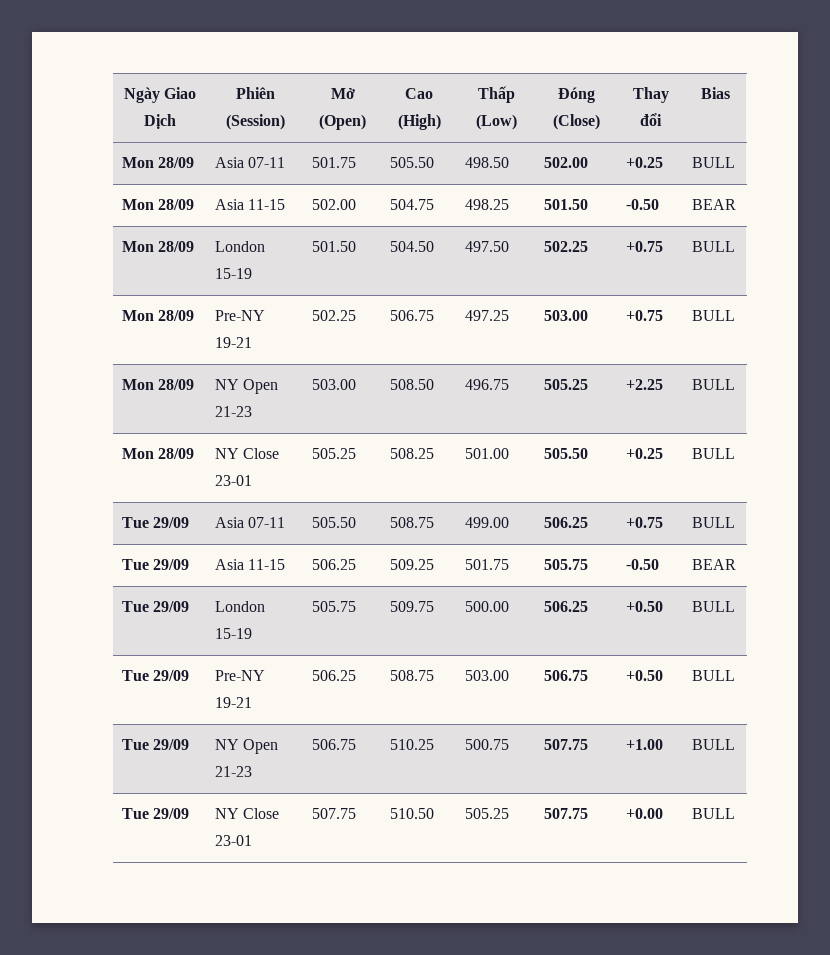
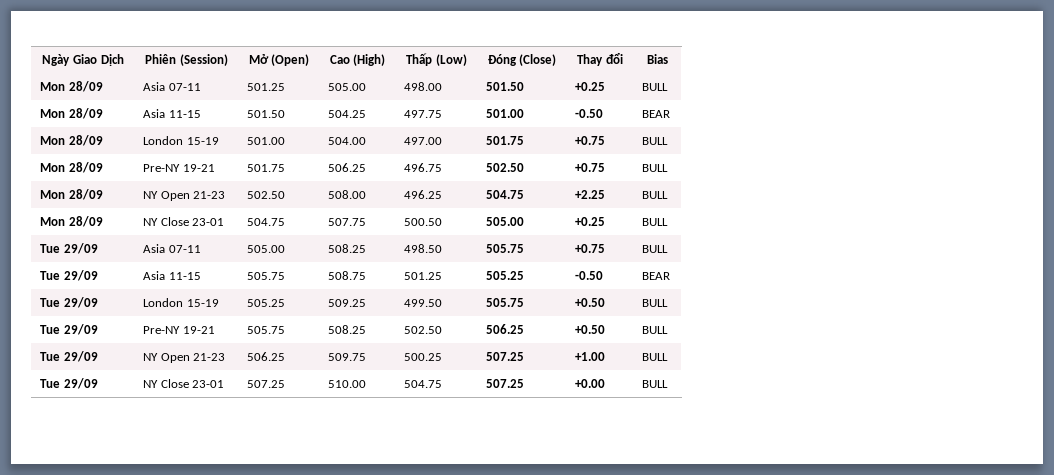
[311,157,356,168] [389,157,434,168] [464,157,509,168] [543,157,588,168] 501.75 | 505.50 | 498.50 | 502.00 -> [247,83,286,91] [328,83,367,91] [404,82,443,91] [486,82,525,91] 501.25 | 505.00 | 498.00 | 501.50
[311,199,356,210] [389,199,434,210] [464,199,509,210] [543,199,588,210] 502.00 | 504.75 | 498.25 | 501.50 -> [247,110,286,118] [328,110,367,118] [404,110,443,118] [486,109,525,118] 501.50 | 504.25 | 497.75 | 501.00
[311,241,356,252] [389,241,434,252] [464,241,509,252] [543,241,588,252] 501.50 | 504.50 | 497.50 | 502.25 -> [247,137,286,145] [328,137,367,145] [404,137,443,145] [486,136,525,145] 501.00 | 504.00 | 497.00 | 501.75
[311,310,356,321] [389,310,434,321] [464,310,509,321] [543,310,588,321] 502.25 | 506.75 | 497.25 | 503.00 -> [247,164,286,172] [328,163,367,172] [404,163,443,172] [486,163,525,172] 501.75 | 506.25 | 496.75 | 502.50
[311,379,356,390] [389,379,434,390] [464,379,509,390] [543,379,588,390] 503.00 | 508.50 | 496.75 | 505.25 -> [247,191,286,199] [328,190,367,199] [404,190,443,199] [486,190,525,199] 502.50 | 508.00 | 496.25 | 504.75
[311,448,356,459] [389,448,434,459] [464,448,509,459] [543,448,588,459] 505.25 | 508.25 | 501.00 | 505.50 -> [247,218,286,226] [328,218,367,226] [404,218,443,226] [486,217,525,226] 504.75 | 507.75 | 500.50 | 505.00
[311,517,356,528] [389,517,434,528] [464,517,509,528] [543,517,588,528] 505.50 | 508.75 | 499.00 | 506.25 -> [247,245,286,253] [328,244,367,253] [404,244,443,253] [486,244,525,253] 505.00 | 508.25 | 498.50 | 505.75
[311,559,356,570] [389,559,434,570] [464,559,509,570] [543,559,588,570] 506.25 | 509.25 | 501.75 | 505.75 -> [247,272,286,280] [328,271,367,280] [404,272,443,280] [486,271,525,280] 505.75 | 508.75 | 501.25 | 505.25
[311,601,356,612] [389,601,434,612] [464,601,509,612] [543,601,588,612] 505.75 | 509.75 | 500.00 | 506.25 -> [247,299,286,307] [328,299,367,307] [404,299,443,307] [486,298,525,307] 505.25 | 509.25 | 499.50 | 505.75
[311,670,356,681] [389,670,434,681] [464,670,509,681] [543,670,588,681] 506.25 | 508.75 | 503.00 | 506.75 -> [247,326,286,334] [328,325,367,334] [404,326,443,334] [486,324,525,334] 505.75 | 508.25 | 502.50 | 506.25
[311,739,356,750] [389,739,434,750] [464,739,509,750] [543,739,588,750] 506.75 | 510.25 | 500.75 | 507.75 -> [247,352,286,361] [328,353,367,361] [404,353,443,361] [486,352,525,361] 506.25 | 509.75 | 500.25 | 507.25
[311,808,356,819] [389,808,434,819] [464,808,509,819] [543,808,588,819] 507.75 | 510.50 | 505.25 | 507.75 -> [247,380,286,388] [328,380,367,388] [404,380,443,388] [486,379,525,388] 507.25 | 510.00 | 504.75 | 507.25

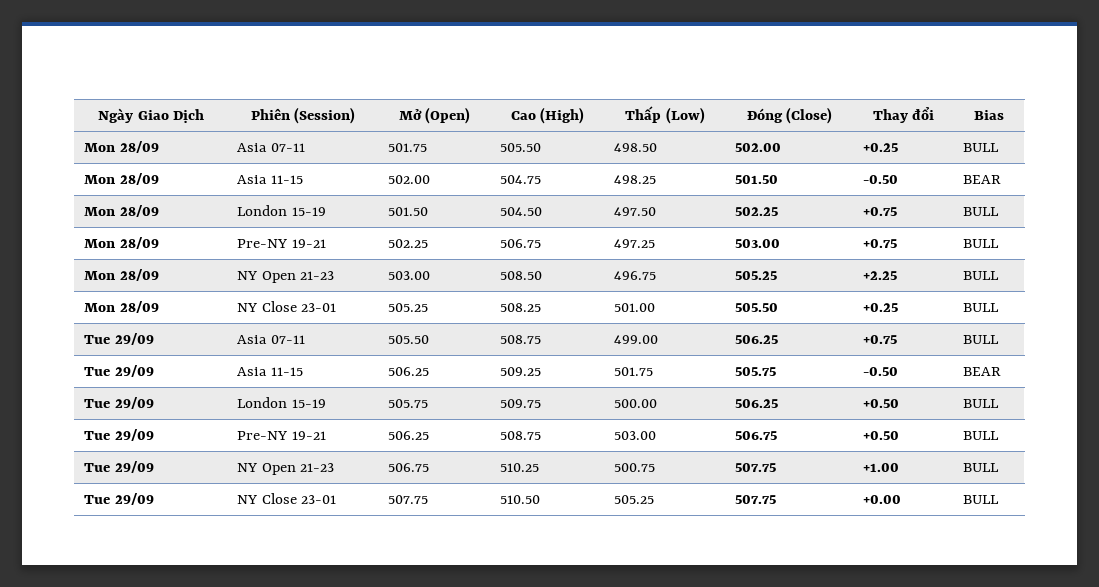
[247,83,286,91] [328,83,367,91] [404,82,443,91] [486,82,525,91] 501.25 | 505.00 | 498.00 | 501.50 -> [388,143,428,152] [500,143,542,152] [614,143,658,152] [735,143,782,152] 501.75 | 505.50 | 498.50 | 502.00
[247,110,286,118] [328,110,367,118] [404,110,443,118] [486,109,525,118] 501.50 | 504.25 | 497.75 | 501.00 -> [388,175,431,184] [500,175,542,184] [614,175,657,184] [735,175,779,184] 502.00 | 504.75 | 498.25 | 501.50
[247,137,286,145] [328,137,367,145] [404,137,443,145] [486,136,525,145] 501.00 | 504.00 | 497.00 | 501.75 -> [388,207,429,216] [500,207,543,216] [614,207,657,216] [735,207,779,216] 501.50 | 504.50 | 497.50 | 502.25
[247,164,286,172] [328,163,367,172] [404,163,443,172] [486,163,525,172] 501.75 | 506.25 | 496.75 | 502.50 -> [388,239,429,248] [500,239,542,248] [614,239,656,248] [735,239,781,248] 502.25 | 506.75 | 497.25 | 503.00
[247,191,286,199] [328,190,367,199] [404,190,443,199] [486,190,525,199] 502.50 | 508.00 | 496.25 | 504.75 -> [388,271,431,280] [500,271,543,280] [614,271,657,280] [735,271,778,280] 503.00 | 508.50 | 496.75 | 505.25
[247,218,286,226] [328,218,367,226] [404,218,443,226] [486,217,525,226] 504.75 | 507.75 | 500.50 | 505.00 -> [388,303,429,312] [500,303,542,312] [614,303,656,312] [735,303,779,312] 505.25 | 508.25 | 501.00 | 505.50
[247,245,286,253] [328,244,367,253] [404,244,443,253] [486,244,525,253] 505.00 | 508.25 | 498.50 | 505.75 -> [388,335,430,344] [500,335,542,344] [614,335,659,344] [735,335,779,344] 505.50 | 508.75 | 499.00 | 506.25
[247,272,286,280] [328,271,367,280] [404,272,443,280] [486,271,525,280] 505.75 | 508.75 | 501.25 | 505.25 -> [388,367,430,376] [500,367,542,376] [614,367,654,376] [735,367,777,376] 506.25 | 509.25 | 501.75 | 505.75
[247,299,286,307] [328,299,367,307] [404,299,443,307] [486,298,525,307] 505.25 | 509.25 | 499.50 | 505.75 -> [388,399,429,408] [500,399,542,408] [614,399,658,408] [735,399,779,408] 505.75 | 509.75 | 500.00 | 506.25
[247,326,286,334] [328,325,367,334] [404,326,443,334] [486,324,525,334] 505.75 | 508.25 | 502.50 | 506.25 -> [388,431,430,440] [500,431,542,440] [614,431,657,440] [735,431,778,440] 506.25 | 508.75 | 503.00 | 506.75
[247,352,286,361] [328,353,367,361] [404,353,443,361] [486,352,525,361] 506.25 | 509.75 | 500.25 | 507.25 -> [388,463,430,472] [500,463,540,472] [614,463,656,472] [735,463,777,472] 506.75 | 510.25 | 500.75 | 507.75
[247,380,286,388] [328,380,367,388] [404,380,443,388] [486,379,525,388] 507.25 | 510.00 | 504.75 | 507.25 -> [388,495,429,504] [500,495,541,504] [614,495,655,504] [735,495,777,504] 507.75 | 510.50 | 505.25 | 507.75

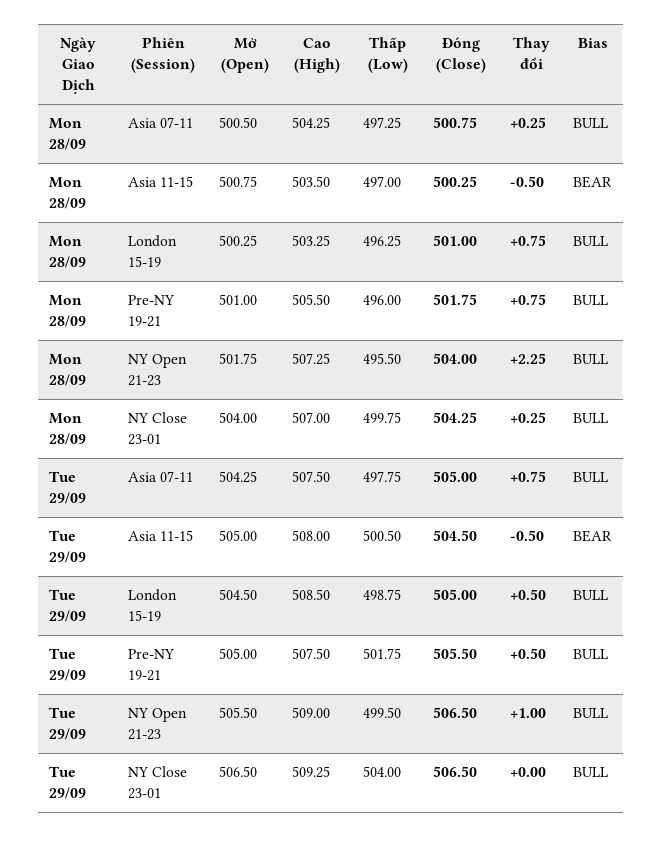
[388,143,428,152] [500,143,542,152] [614,143,658,152] [735,143,782,152] 501.75 | 505.50 | 498.50 | 502.00 -> [218,117,257,128] [291,117,330,129] [362,117,401,129] [432,117,477,128] 500.50 | 504.25 | 497.25 | 500.75
[388,175,431,184] [500,175,542,184] [614,175,657,184] [735,175,779,184] 502.00 | 504.75 | 498.25 | 501.50 -> [218,176,257,187] [291,176,330,187] [362,176,401,187] [432,176,477,187] 500.75 | 503.50 | 497.00 | 500.25
[388,207,429,216] [500,207,543,216] [614,207,657,216] [735,207,779,216] 501.50 | 504.50 | 497.50 | 502.25 -> [218,235,257,247] [291,235,330,247] [362,235,401,247] [432,235,477,246] 500.25 | 503.25 | 496.25 | 501.00
[388,239,429,248] [500,239,542,248] [614,239,656,248] [735,239,781,248] 502.25 | 506.75 | 497.25 | 503.00 -> [218,294,257,305] [291,294,330,305] [362,295,401,305] [432,294,477,305] 501.00 | 505.50 | 496.00 | 501.75
[388,271,431,280] [500,271,543,280] [614,271,657,280] [735,271,778,280] 503.00 | 508.50 | 496.75 | 505.25 -> [218,353,257,364] [291,353,330,365] [362,353,401,364] [432,353,477,364] 501.75 | 507.25 | 495.50 | 504.00
[388,303,429,312] [500,303,542,312] [614,303,656,312] [735,303,779,312] 505.25 | 508.25 | 501.00 | 505.50 -> [218,412,257,423] [291,412,330,423] [362,412,401,423] [432,412,477,423] 504.00 | 507.00 | 499.75 | 504.25
[388,335,430,344] [500,335,542,344] [614,335,659,344] [735,335,779,344] 505.50 | 508.75 | 499.00 | 506.25 -> [218,471,257,483] [291,471,330,482] [362,471,401,482] [432,471,477,482] 504.25 | 507.50 | 497.75 | 505.00
[388,367,430,376] [500,367,542,376] [614,367,654,376] [735,367,777,376] 506.25 | 509.25 | 501.75 | 505.75 -> [218,530,257,541] [291,530,330,541] [362,530,401,541] [432,530,477,541] 505.00 | 508.00 | 500.50 | 504.50
[388,399,429,408] [500,399,542,408] [614,399,658,408] [735,399,779,408] 505.75 | 509.75 | 500.00 | 506.25 -> [218,589,257,600] [291,589,330,600] [362,589,401,600] [432,589,477,600] 504.50 | 508.50 | 498.75 | 505.00
[388,431,430,440] [500,431,542,440] [614,431,657,440] [735,431,778,440] 506.25 | 508.75 | 503.00 | 506.75 -> [218,648,257,659] [291,648,330,659] [362,648,401,659] [432,648,477,659] 505.00 | 507.50 | 501.75 | 505.50
[388,463,430,472] [500,463,540,472] [614,463,656,472] [735,463,777,472] 506.75 | 510.25 | 500.75 | 507.75 -> [218,707,257,718] [291,707,330,718] [362,707,401,718] [432,707,477,718] 505.50 | 509.00 | 499.50 | 506.50
[388,495,429,504] [500,495,541,504] [614,495,655,504] [735,495,777,504] 507.75 | 510.50 | 505.25 | 507.75 -> [218,766,257,777] [291,766,330,778] [362,766,401,777] [432,766,477,777] 506.50 | 509.25 | 504.00 | 506.50

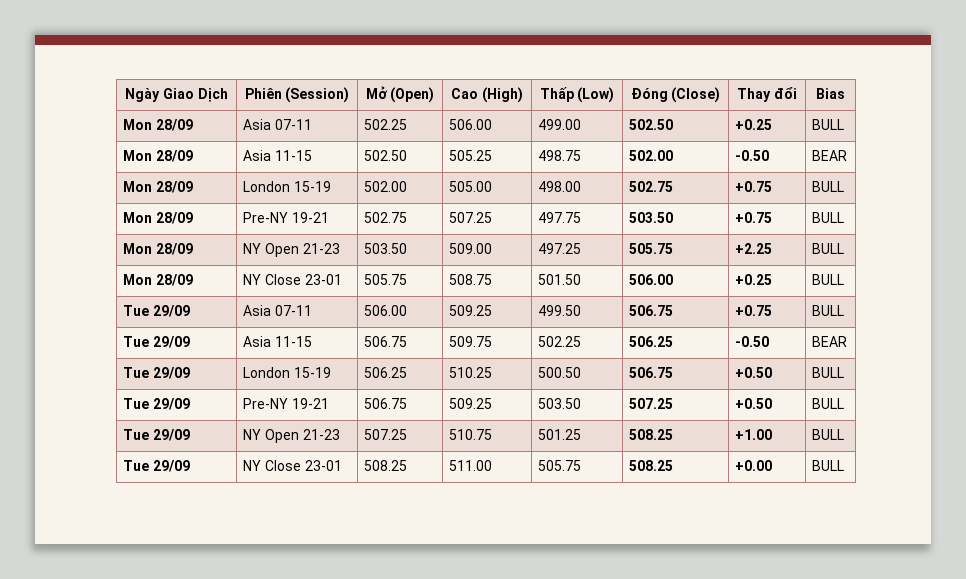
[218,117,257,128] [291,117,330,129] [362,117,401,129] [432,117,477,128] 500.50 | 504.25 | 497.25 | 500.75 -> [364,119,408,130] [449,119,493,130] [538,119,582,130] [629,119,674,130] 502.25 | 506.00 | 499.00 | 502.50
[218,176,257,187] [291,176,330,187] [362,176,401,187] [432,176,477,187] 500.75 | 503.50 | 497.00 | 500.25 -> [364,150,408,161] [449,150,493,161] [538,150,582,161] [629,150,674,161] 502.50 | 505.25 | 498.75 | 502.00
[218,235,257,247] [291,235,330,247] [362,235,401,247] [432,235,477,246] 500.25 | 503.25 | 496.25 | 501.00 -> [364,181,408,192] [449,181,493,192] [538,181,582,192] [629,181,674,192] 502.00 | 505.00 | 498.00 | 502.75
[218,294,257,305] [291,294,330,305] [362,295,401,305] [432,294,477,305] 501.00 | 505.50 | 496.00 | 501.75 -> [364,212,408,223] [449,212,493,223] [538,212,582,223] [629,212,674,223] 502.75 | 507.25 | 497.75 | 503.50
[218,353,257,364] [291,353,330,365] [362,353,401,364] [432,353,477,364] 501.75 | 507.25 | 495.50 | 504.00 -> [364,243,408,254] [449,243,493,254] [538,243,582,254] [629,243,674,254] 503.50 | 509.00 | 497.25 | 505.75
[218,412,257,423] [291,412,330,423] [362,412,401,423] [432,412,477,423] 504.00 | 507.00 | 499.75 | 504.25 -> [364,274,408,285] [449,274,493,285] [538,274,582,285] [629,274,674,285] 505.75 | 508.75 | 501.50 | 506.00
[218,471,257,483] [291,471,330,482] [362,471,401,482] [432,471,477,482] 504.25 | 507.50 | 497.75 | 505.00 -> [364,305,408,316] [449,305,493,316] [538,305,582,316] [629,305,674,316] 506.00 | 509.25 | 499.50 | 506.75
[218,530,257,541] [291,530,330,541] [362,530,401,541] [432,530,477,541] 505.00 | 508.00 | 500.50 | 504.50 -> [364,336,408,347] [449,336,493,347] [538,336,582,347] [629,336,674,347] 506.75 | 509.75 | 502.25 | 506.25
[218,589,257,600] [291,589,330,600] [362,589,401,600] [432,589,477,600] 504.50 | 508.50 | 498.75 | 505.00 -> [364,367,408,378] [449,367,493,378] [538,367,582,378] [629,367,674,378] 506.25 | 510.25 | 500.50 | 506.75
[218,648,257,659] [291,648,330,659] [362,648,401,659] [432,648,477,659] 505.00 | 507.50 | 501.75 | 505.50 -> [364,398,408,409] [449,398,493,409] [538,398,582,409] [629,398,674,409] 506.75 | 509.25 | 503.50 | 507.25
[218,707,257,718] [291,707,330,718] [362,707,401,718] [432,707,477,718] 505.50 | 509.00 | 499.50 | 506.50 -> [364,429,408,440] [449,429,493,440] [538,429,582,440] [629,429,674,440] 507.25 | 510.75 | 501.25 | 508.25
[218,766,257,777] [291,766,330,778] [362,766,401,777] [432,766,477,777] 506.50 | 509.25 | 504.00 | 506.50 -> [364,460,408,471] [449,460,493,471] [538,460,582,471] [629,460,674,471] 508.25 | 511.00 | 505.75 | 508.25

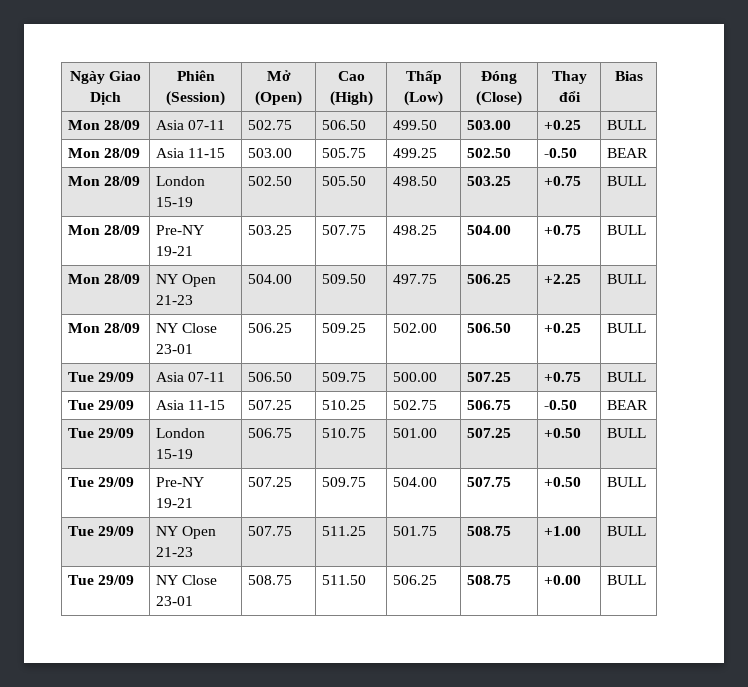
[364,119,408,130] [449,119,493,130] [538,119,582,130] [629,119,674,130] 502.25 | 506.00 | 499.00 | 502.50 -> [248,120,293,130] [322,120,367,130] [393,120,438,130] [467,120,512,130] 502.75 | 506.50 | 499.50 | 503.00
[364,150,408,161] [449,150,493,161] [538,150,582,161] [629,150,674,161] 502.50 | 505.25 | 498.75 | 502.00 -> [248,148,293,158] [322,148,367,158] [393,148,438,158] [467,148,512,158] 503.00 | 505.75 | 499.25 | 502.50
[364,181,408,192] [449,181,493,192] [538,181,582,192] [629,181,674,192] 502.00 | 505.00 | 498.00 | 502.75 -> [248,176,293,186] [322,176,367,186] [393,176,438,186] [467,176,512,186] 502.50 | 505.50 | 498.50 | 503.25
[364,212,408,223] [449,212,493,223] [538,212,582,223] [629,212,674,223] 502.75 | 507.25 | 497.75 | 503.50 -> [248,225,293,235] [322,225,367,235] [393,225,438,235] [467,225,512,235] 503.25 | 507.75 | 498.25 | 504.00
[364,243,408,254] [449,243,493,254] [538,243,582,254] [629,243,674,254] 503.50 | 509.00 | 497.25 | 505.75 -> [248,274,293,284] [322,274,367,284] [393,274,438,284] [467,274,512,284] 504.00 | 509.50 | 497.75 | 506.25
[364,274,408,285] [449,274,493,285] [538,274,582,285] [629,274,674,285] 505.75 | 508.75 | 501.50 | 506.00 -> [248,323,293,333] [322,323,367,333] [393,323,438,333] [467,323,512,333] 506.25 | 509.25 | 502.00 | 506.50
[364,305,408,316] [449,305,493,316] [538,305,582,316] [629,305,674,316] 506.00 | 509.25 | 499.50 | 506.75 -> [248,372,293,382] [322,372,367,382] [393,372,438,382] [467,372,512,382] 506.50 | 509.75 | 500.00 | 507.25
[364,336,408,347] [449,336,493,347] [538,336,582,347] [629,336,674,347] 506.75 | 509.75 | 502.25 | 506.25 -> [248,400,293,410] [322,400,367,410] [393,400,438,410] [467,400,512,410] 507.25 | 510.25 | 502.75 | 506.75
[364,367,408,378] [449,367,493,378] [538,367,582,378] [629,367,674,378] 506.25 | 510.25 | 500.50 | 506.75 -> [248,428,293,438] [322,428,367,438] [393,428,438,438] [467,428,512,438] 506.75 | 510.75 | 501.00 | 507.25
[364,398,408,409] [449,398,493,409] [538,398,582,409] [629,398,674,409] 506.75 | 509.25 | 503.50 | 507.25 -> [248,477,293,487] [322,477,367,487] [393,477,438,487] [467,477,512,487] 507.25 | 509.75 | 504.00 | 507.75
[364,429,408,440] [449,429,493,440] [538,429,582,440] [629,429,674,440] 507.25 | 510.75 | 501.25 | 508.25 -> [248,526,293,536] [322,526,367,536] [393,526,438,536] [467,526,512,536] 507.75 | 511.25 | 501.75 | 508.75
[364,460,408,471] [449,460,493,471] [538,460,582,471] [629,460,674,471] 508.25 | 511.00 | 505.75 | 508.25 -> [248,575,293,585] [322,575,367,585] [393,575,438,585] [467,575,512,585] 508.75 | 511.50 | 506.25 | 508.75

